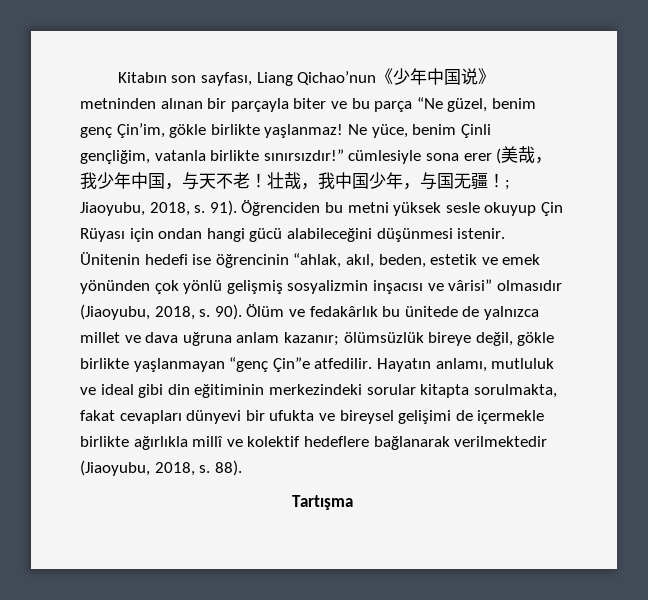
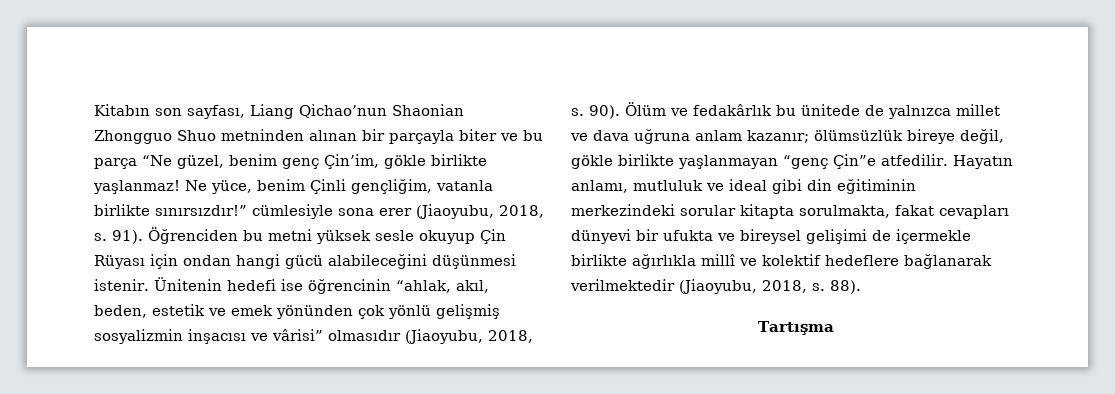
[376,68,496,85] 《少年中国说》 -> [392,104,464,116] [94,130,216,144] Shaonian Zhongguo Shuo
[496,146,553,164] [80,172,510,190] [80,202,145,216] (美哉，我少年中国，与天不老！壮哉，我中国少年，与国无疆！; Jiaoyubu, -> [416,204,494,219] (Jiaoyubu,

